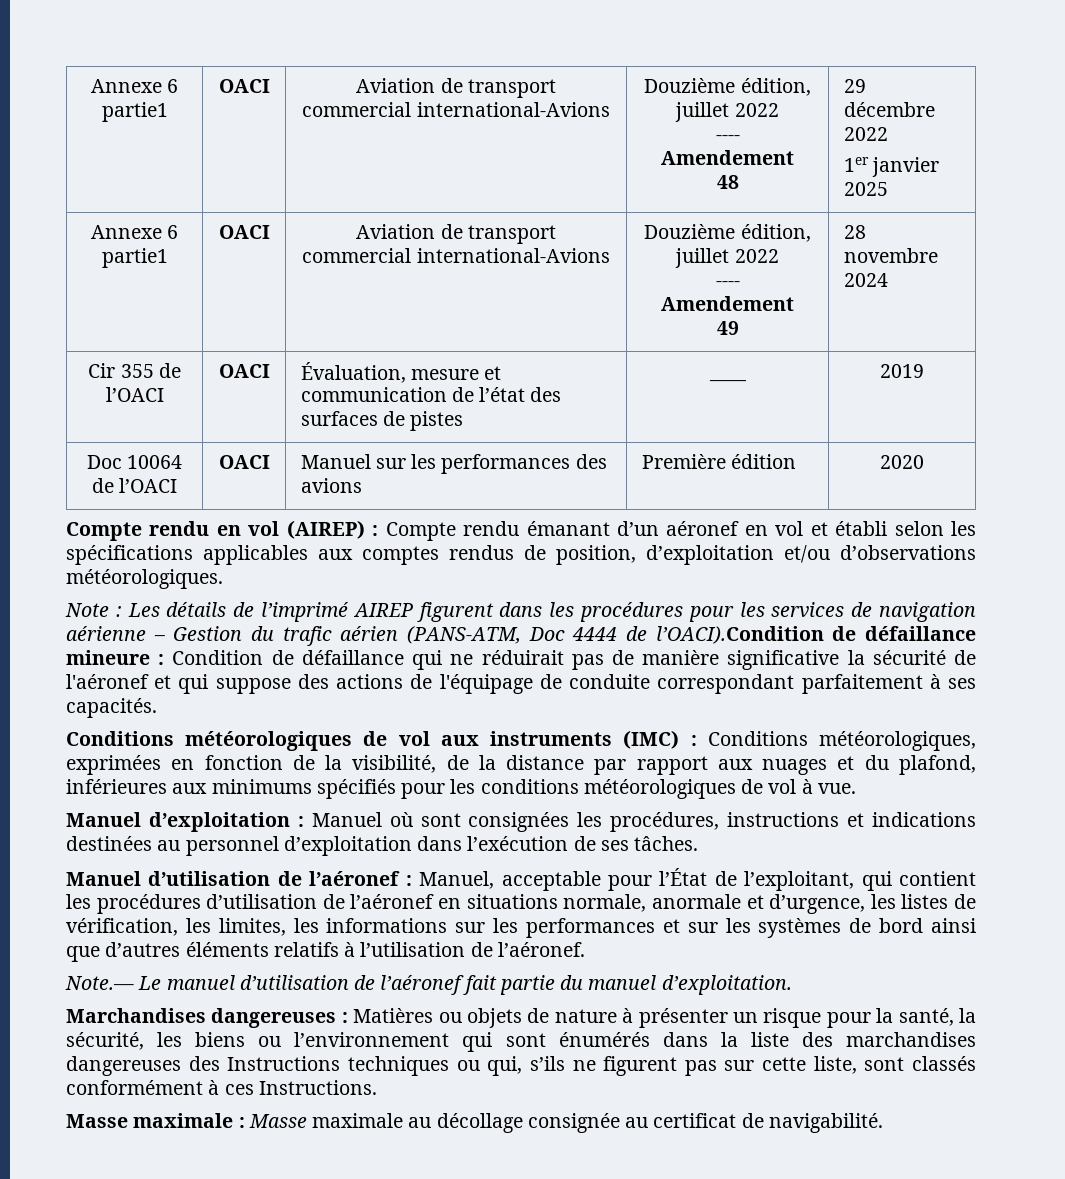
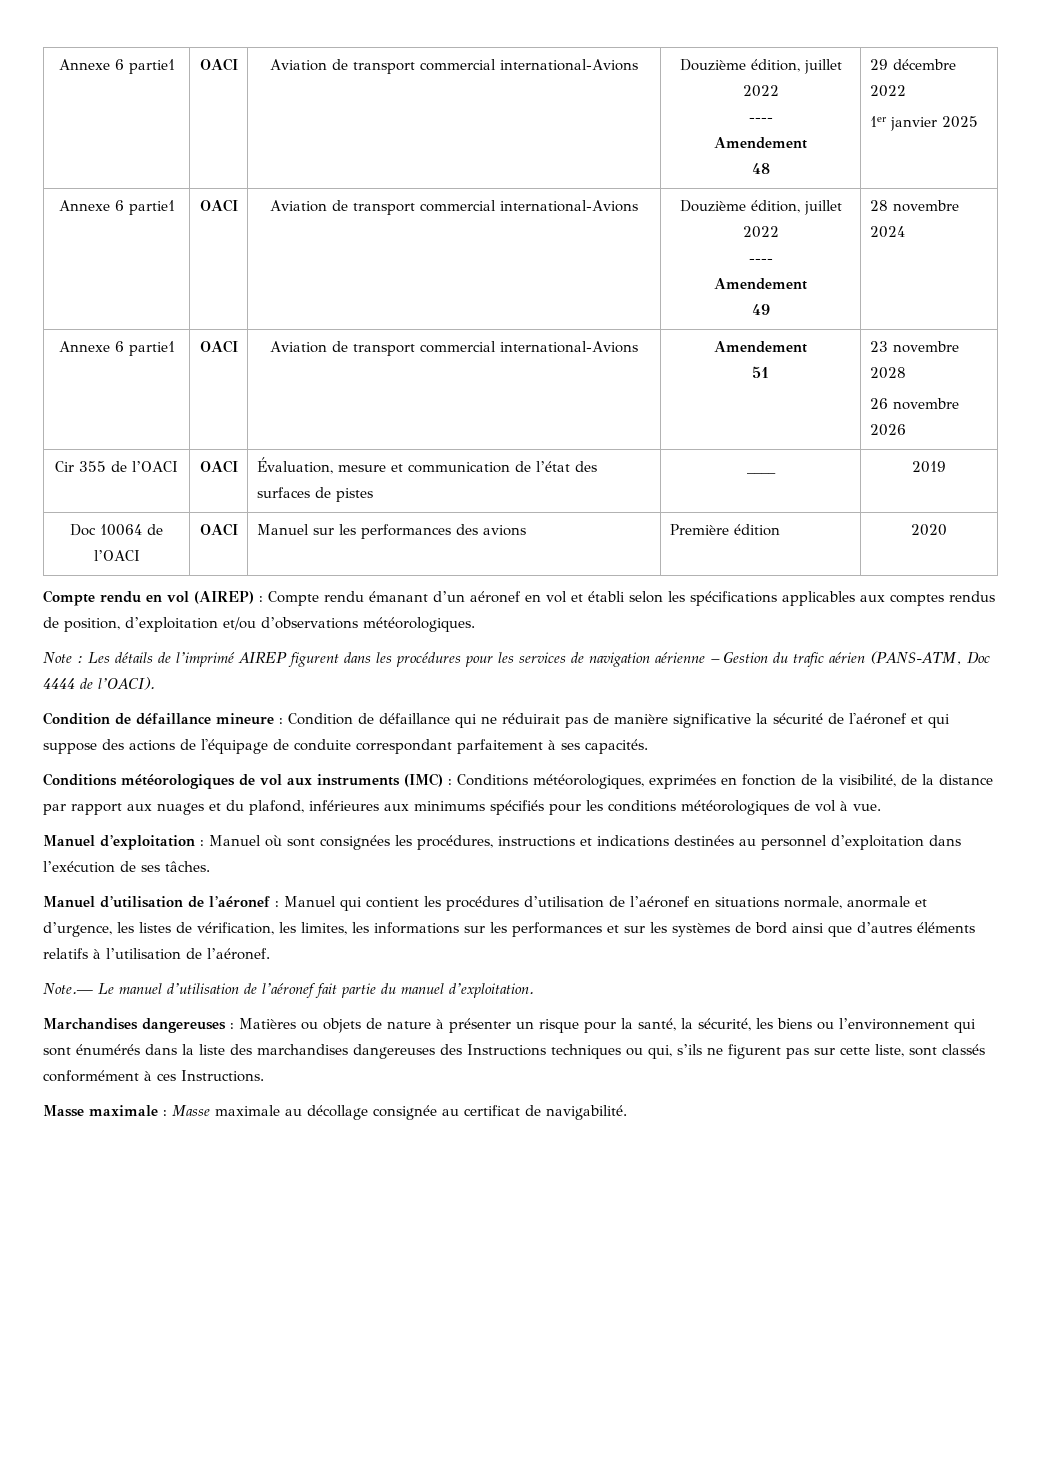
(888, 280) none -> [58,341,175,356] [199,340,238,353] [270,341,638,356] [714,341,807,353] [752,366,769,378] [869,341,959,353] [869,367,906,379] [869,398,959,410] [869,424,906,436] // Annexe 6 partie1 | OACI | Aviation de transport commercial international-Avions | Amendement // 51 | 23 novembre 2028 // 26 novembre 2026
[655,626,824,644] l’OACI).Condition -> [98,677,155,690] [43,712,110,725] l’OACI). // Condition
[419,868,855,891] Manuel, acceptable pour l’État de l’exploitant, -> [284,896,336,907] Manuel

